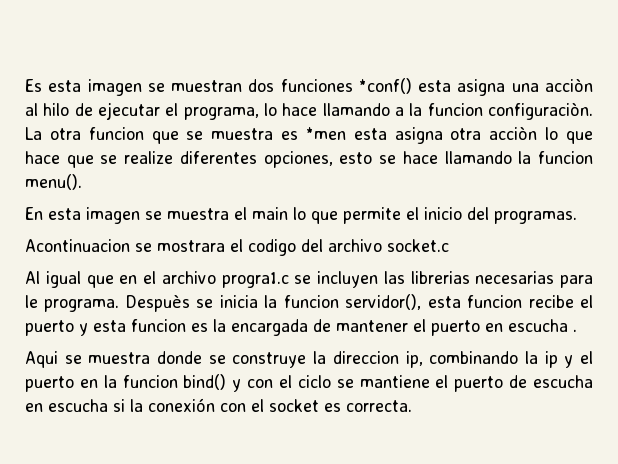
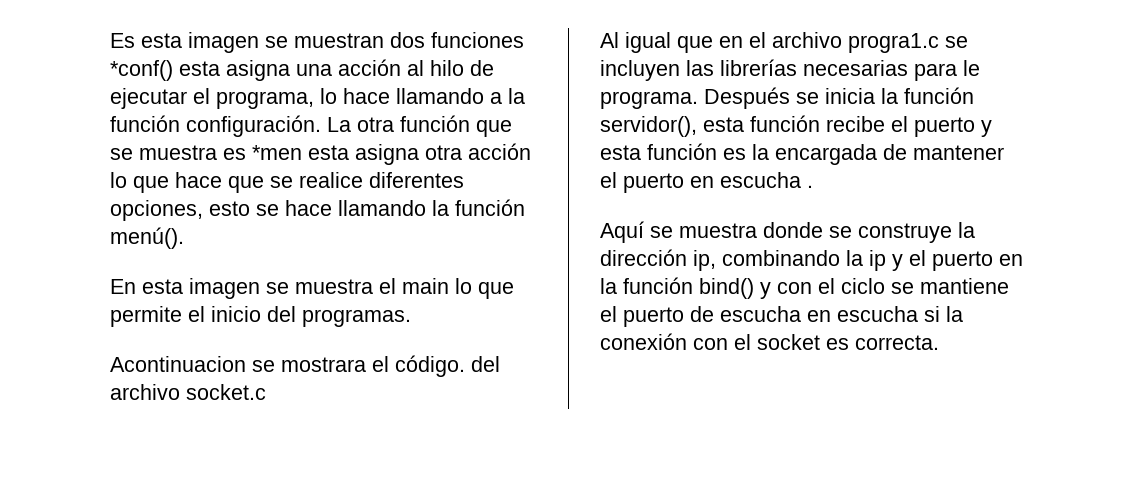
[544,79,593,92] acciòn -> [338,59,401,76] acción
[427,103,593,120] funcion configuraciòn. -> [110,115,321,137] función configuración.
[88,127,144,140] funcion -> [400,115,470,132] función
[489,127,538,140] acciòn -> [468,143,531,160] acción
[124,151,174,164] realize -> [299,172,363,188] realice
[538,151,594,164] [25,174,82,190] funcion menu(). -> [455,199,525,216] [110,227,184,249] función menú().
[248,239,296,256] codigo -> [395,355,465,377] código.
[410,271,470,284] librerias -> [720,59,797,76] librerías
[125,295,190,312] Despuès -> [704,87,790,109] Después
[283,295,339,308] funcion -> [904,87,974,104] función
[467,295,523,308] funcion -> [750,115,820,132] función
[131,319,186,332] funcion -> [647,143,717,160] función
[25,351,58,368] Aqui -> [600,221,644,243] Aquí
[332,351,399,364] direccion -> [600,249,687,266] dirección
[122,375,178,388] funcion -> [623,277,693,294] función

